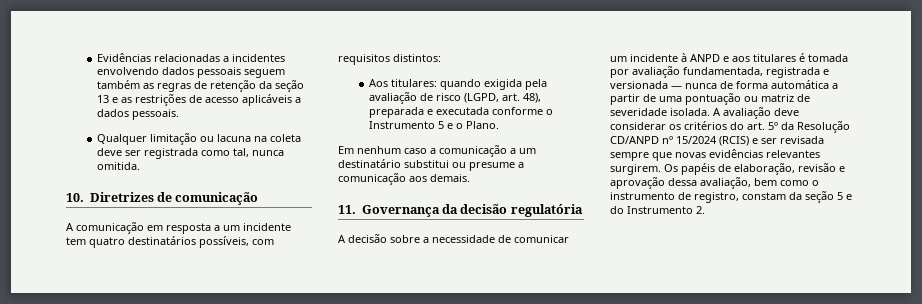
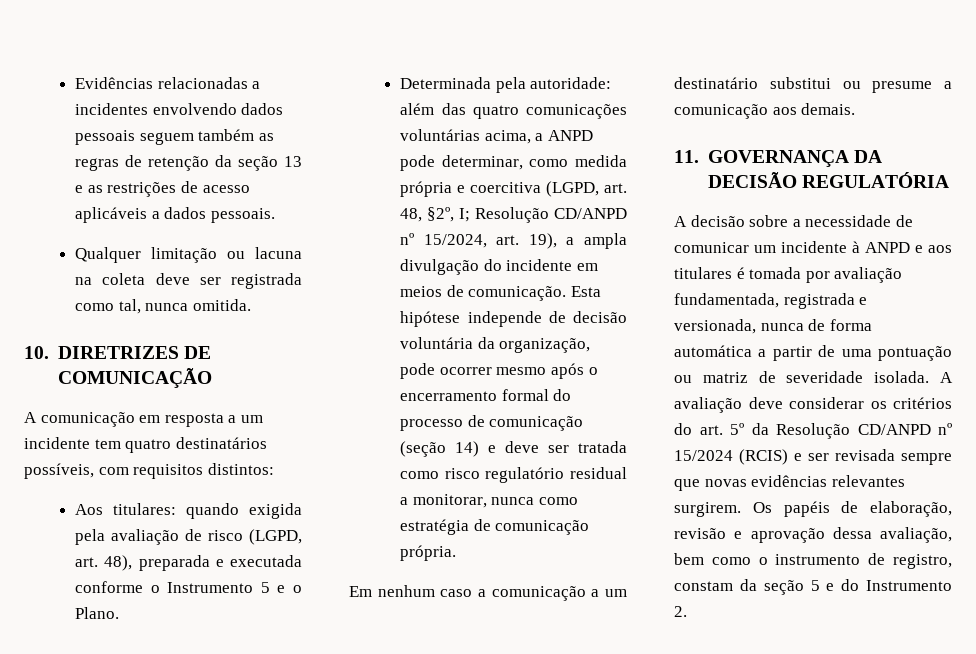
[89,192,259,205] Diretrizes de comunicação -> [57,346,211,359] [57,368,212,388] DIRETRIZES DE COMUNICAÇÃO
(500, 125) none -> [400,77,612,93] [400,103,627,119] [400,129,594,144] [400,155,627,171] [400,181,627,197] [400,207,627,223] [400,233,627,249] [400,259,599,275] [400,285,602,301] [400,311,627,327] [400,337,591,353] [400,363,598,379] [400,389,572,401] [400,415,584,431] [400,441,627,457] [400,467,627,483] [400,494,579,508] [400,519,590,535] [400,545,457,561] // Determinada pela autoridade: além das quatro comunicações voluntárias acima, a ANPD pode determinar, como medida própria e coercitiva (LGPD, art. 48, §2º, I; Resolução CD/ANPD nº 15/2024, art. 19), a ampla divulgação do incidente em meios de comunicação. Esta hipótese independe de decisão voluntária da organização, pode ocorrer mesmo após o encerramento formal do processo de comunicação (seção 14) e deve ser tratada como risco regulatório residual a monitorar, nunca como estratégia de comunicação própria.
[361,204,583,217] Governança da decisão regulatória -> [707,150,882,167] [707,172,949,188] GOVERNANÇA DA DECISÃO REGULATÓRIA
[610,81,682,89] versionada — -> [674,319,756,334] versionada,

